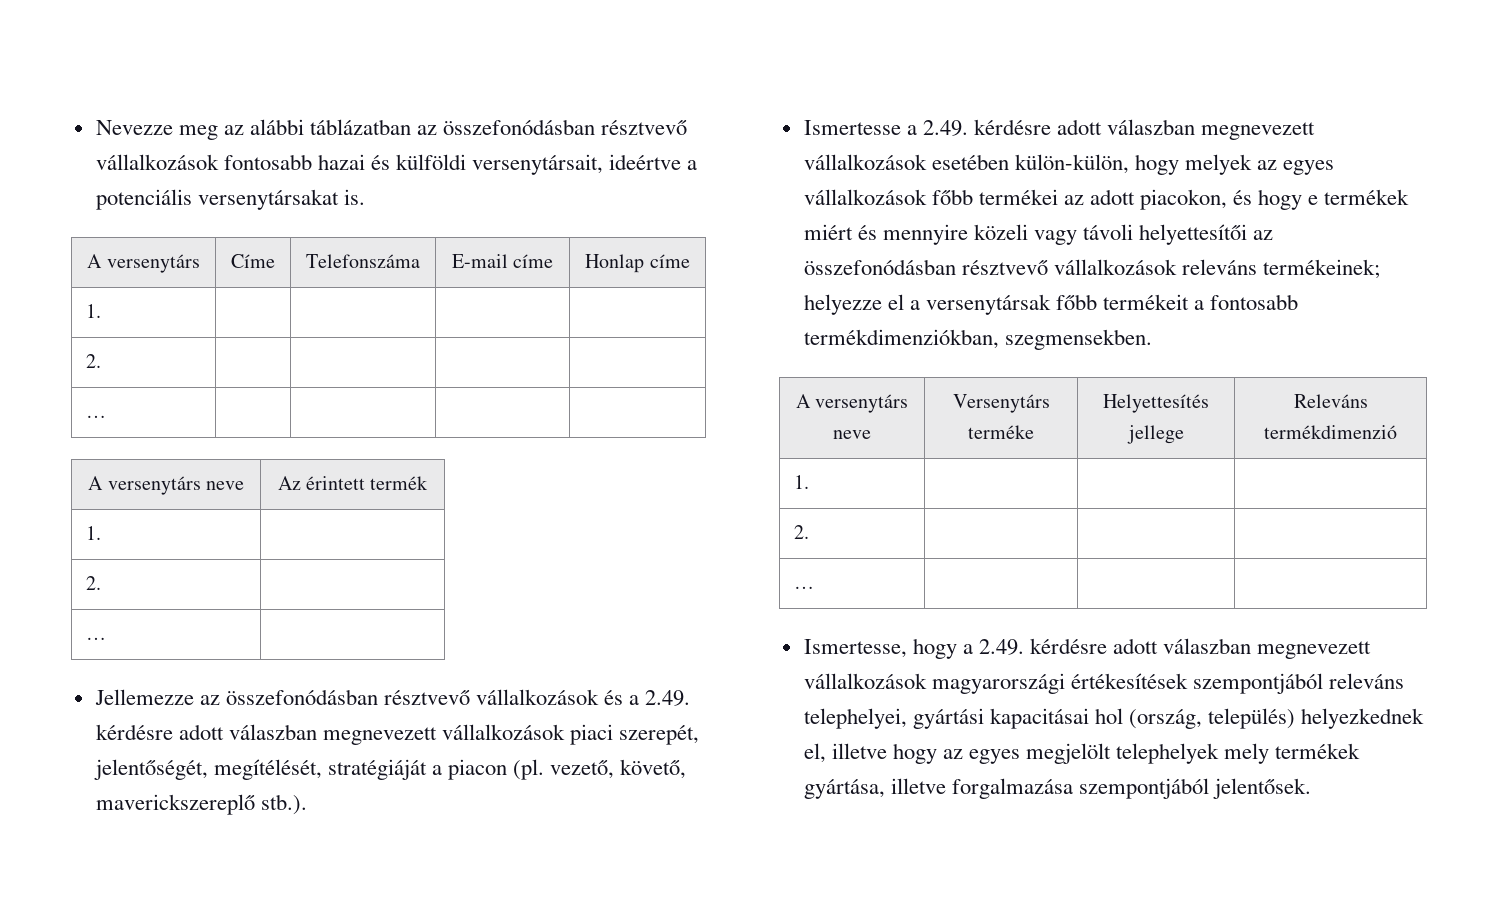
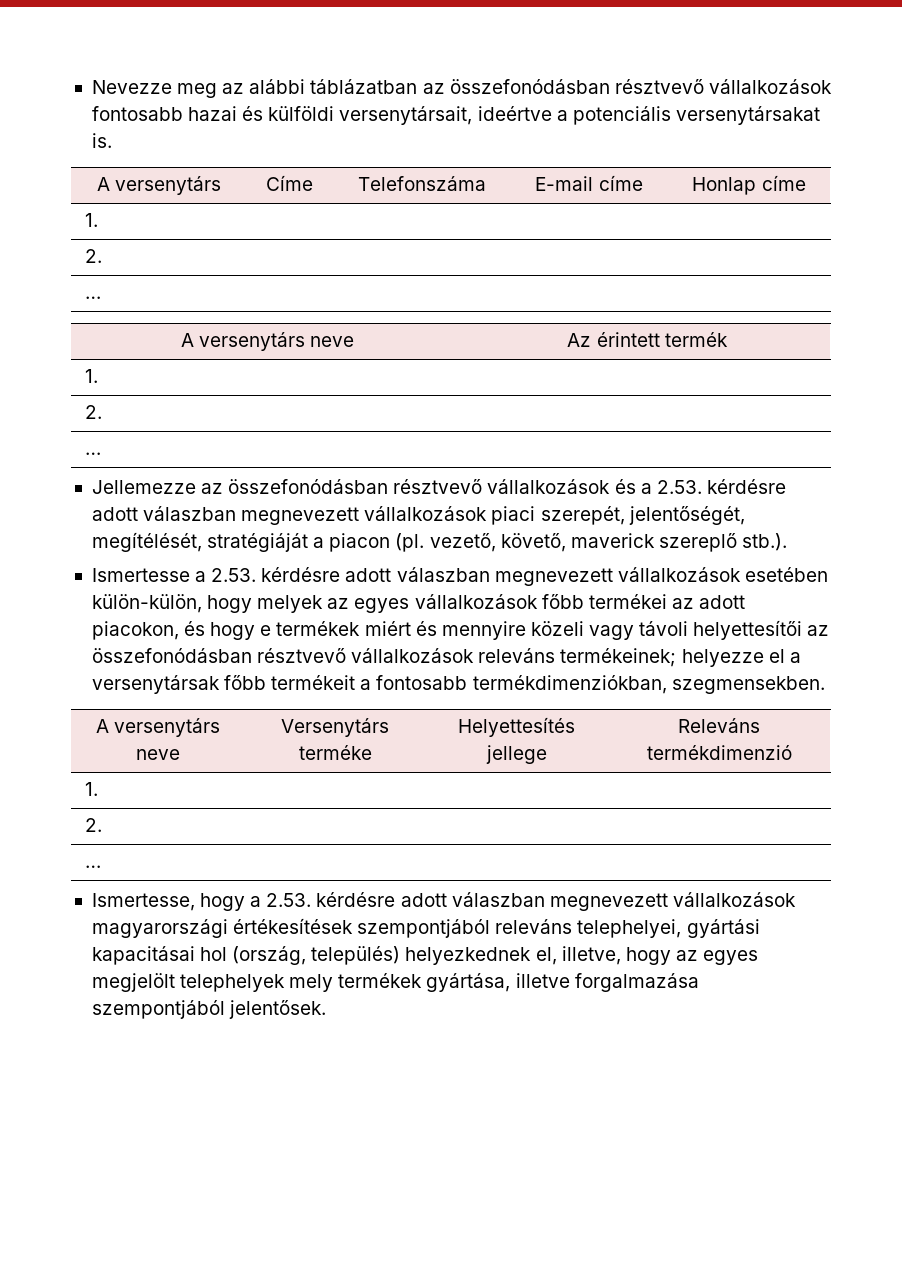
[645,690,691,706] 2.49. -> [656,480,702,494] 2.53.
[95,794,255,815] maverickszereplő -> [570,533,737,552] maverick szereplő
[922,120,968,136] 2.49. -> [211,568,257,582] 2.53.
[978,639,1024,655] 2.49. -> [266,893,312,907] 2.53.
[831,743,887,759] illetve -> [561,946,621,965] illetve,

